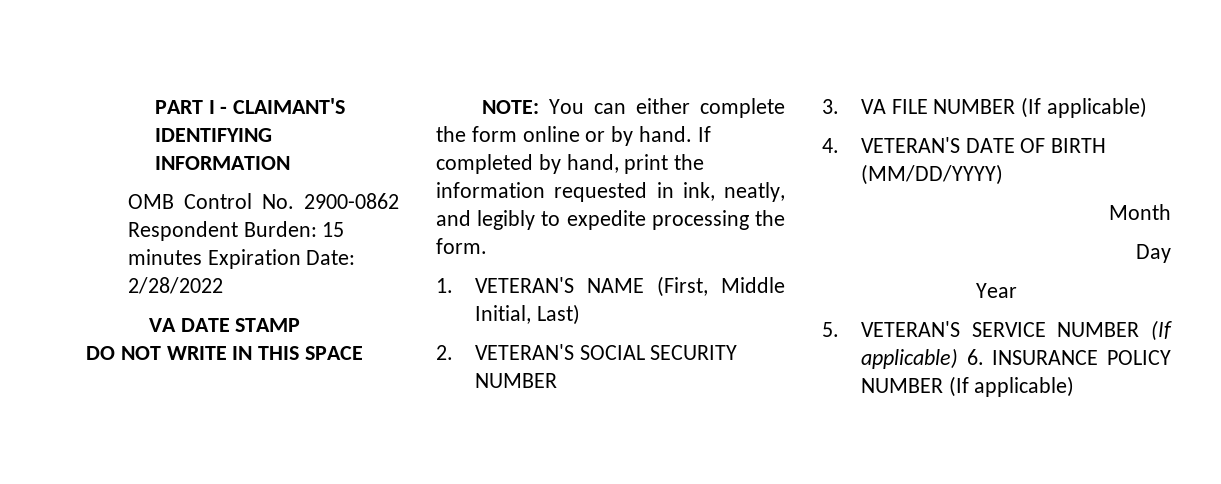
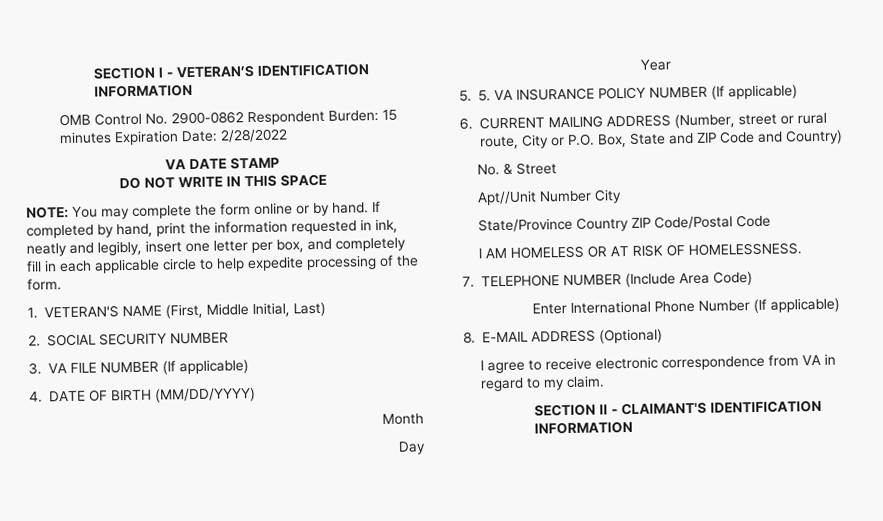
[154,100,203,114] PART -> [92,66,156,80] SECTION
[233,98,346,114] [154,128,272,142] CLAIMANT'S IDENTIFYING -> [175,63,370,79] VETERAN’S IDENTIFICATION
[593,98,690,114] can either -> [101,208,130,220] may
[724,182,785,202] [436,210,561,230] neatly, and legibly to -> [26,237,406,257] [26,257,245,274] neatly and legibly, insert one letter per box, and completely fill in each applicable circle to help
(749, 220) none -> [379,254,394,267] of
[474,344,574,360] VETERAN'S -> (41, 340) none
[860,137,960,153] VETERAN'S -> (43, 397) none
[860,320,1172,341] [860,348,984,369] VETERAN'S SERVICE NUMBER (If applicable) 6. -> [478,89,513,102] 5. VA
(1075, 386) none -> [459,112,827,130] [480,129,843,150] [477,162,558,176] [477,189,623,206] [478,214,772,233] [478,242,803,259] [462,271,753,288] [531,297,840,315] [463,328,663,344] [480,353,837,374] [480,375,606,392] [533,399,822,417] [533,420,633,435] // 6. CURRENT MAILING ADDRESS (Number, street or rural route, City or P.O. Box, State and ZIP Code and Country) // No. & Street // Apt//Unit Number City // State/Province Country ZIP Code/Postal Code // I AM HOMELESS OR AT RISK OF HOMELESSNESS. // 7. TELEPHONE NUMBER (Include Area Code) // Enter International Phone Number (If applicable) // 8. E-MAIL ADDRESS (Optional) // I agree to receive electronic correspondence from VA in regard to my claim. // SECTION II - CLAIMANT'S IDENTIFICATION INFORMATION

